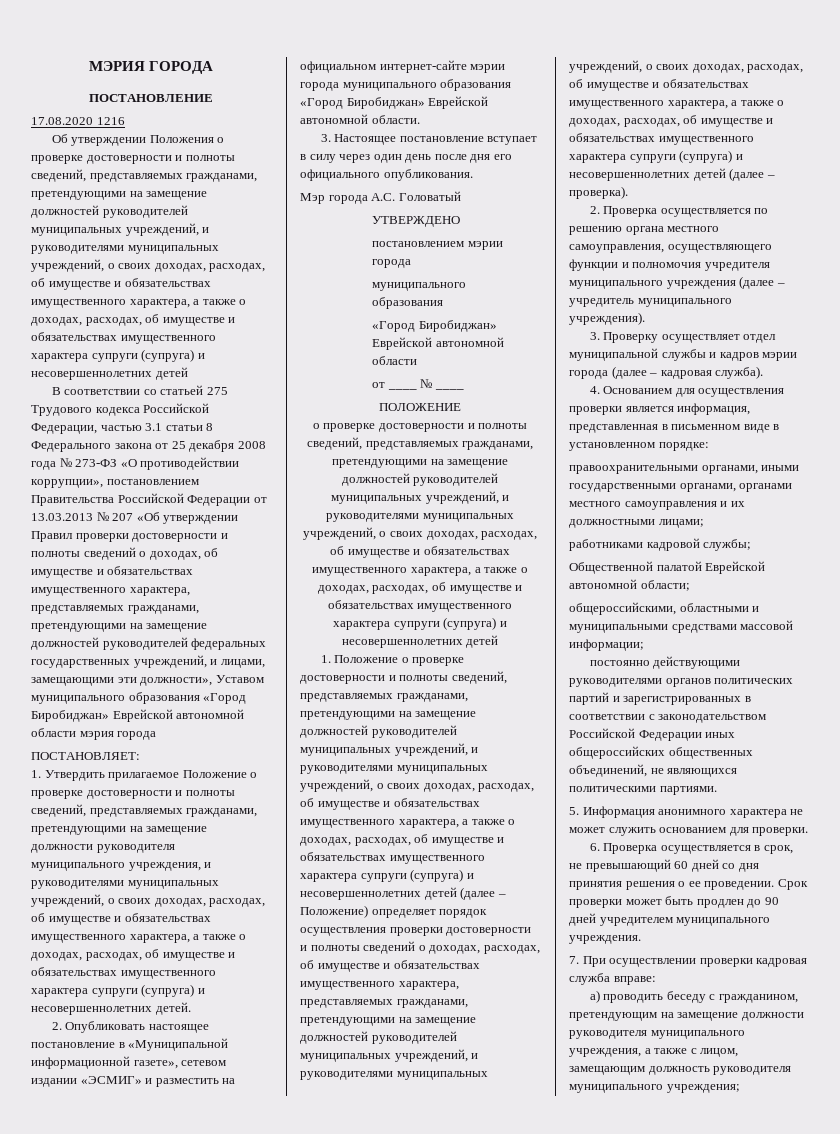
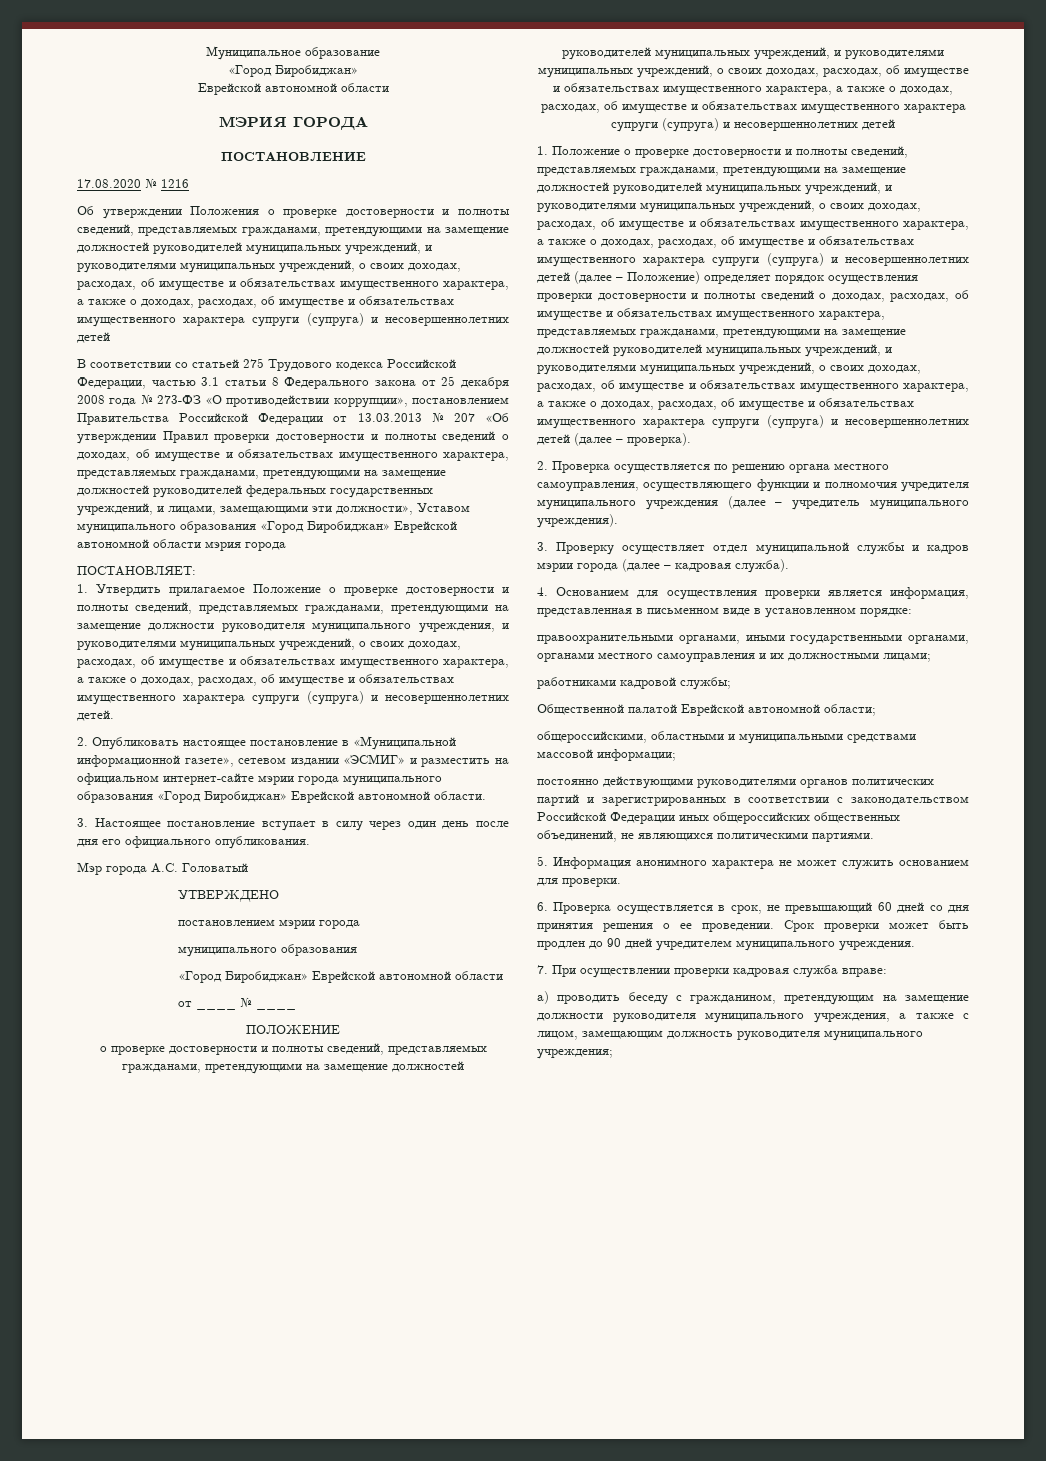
(88, 66) none -> [206,46,380,60] [228,65,358,77] [197,83,389,95] Муниципальное образование // «Город Биробиджан» // Еврейской автономной области //
(93, 121) none -> [145,178,157,188] №

